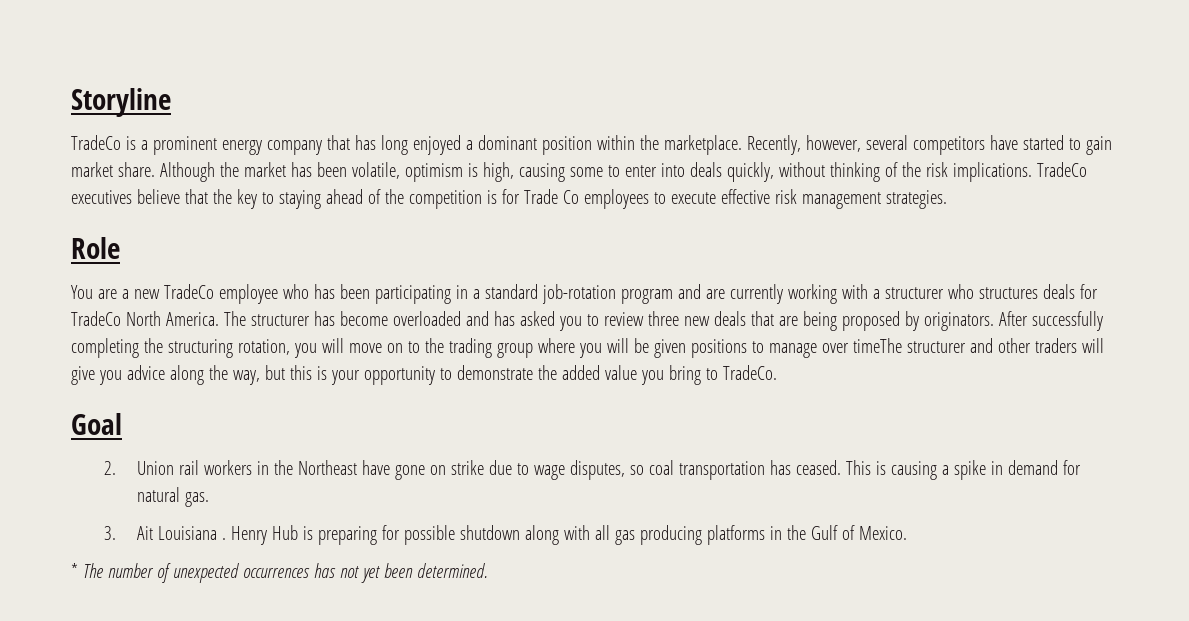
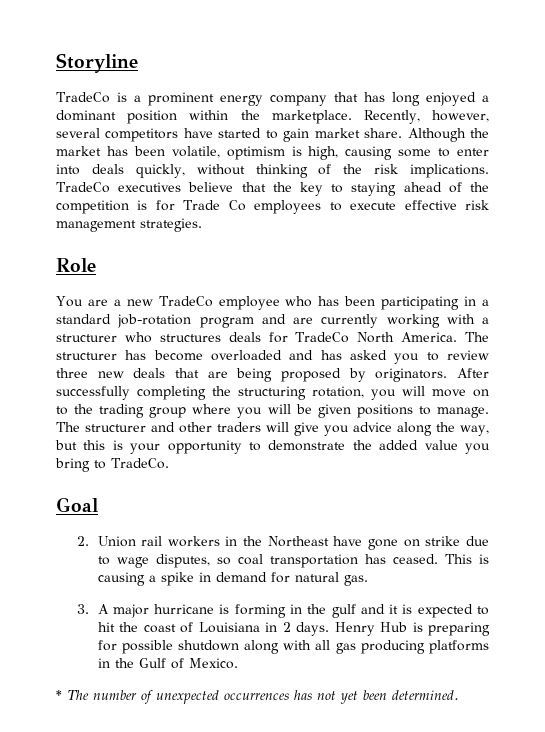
[768,338,902,358] manage over timeThe -> [436,407,489,418] [56,422,80,432] manage. The
[136,526,226,540] Ait Louisiana . -> [97,604,489,618] [97,622,330,636] A major hurricane is forming in the gulf and it is expected to hit the coast of Louisiana in 2 days.

